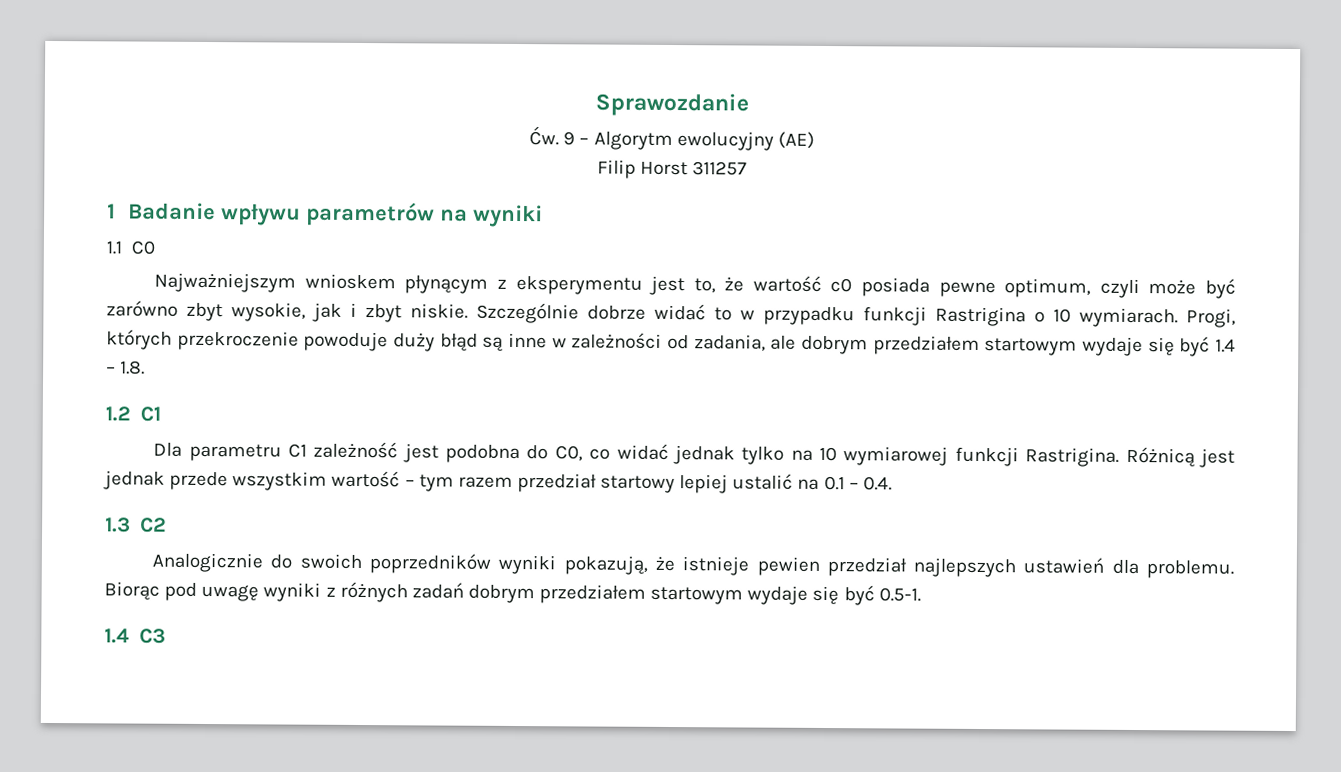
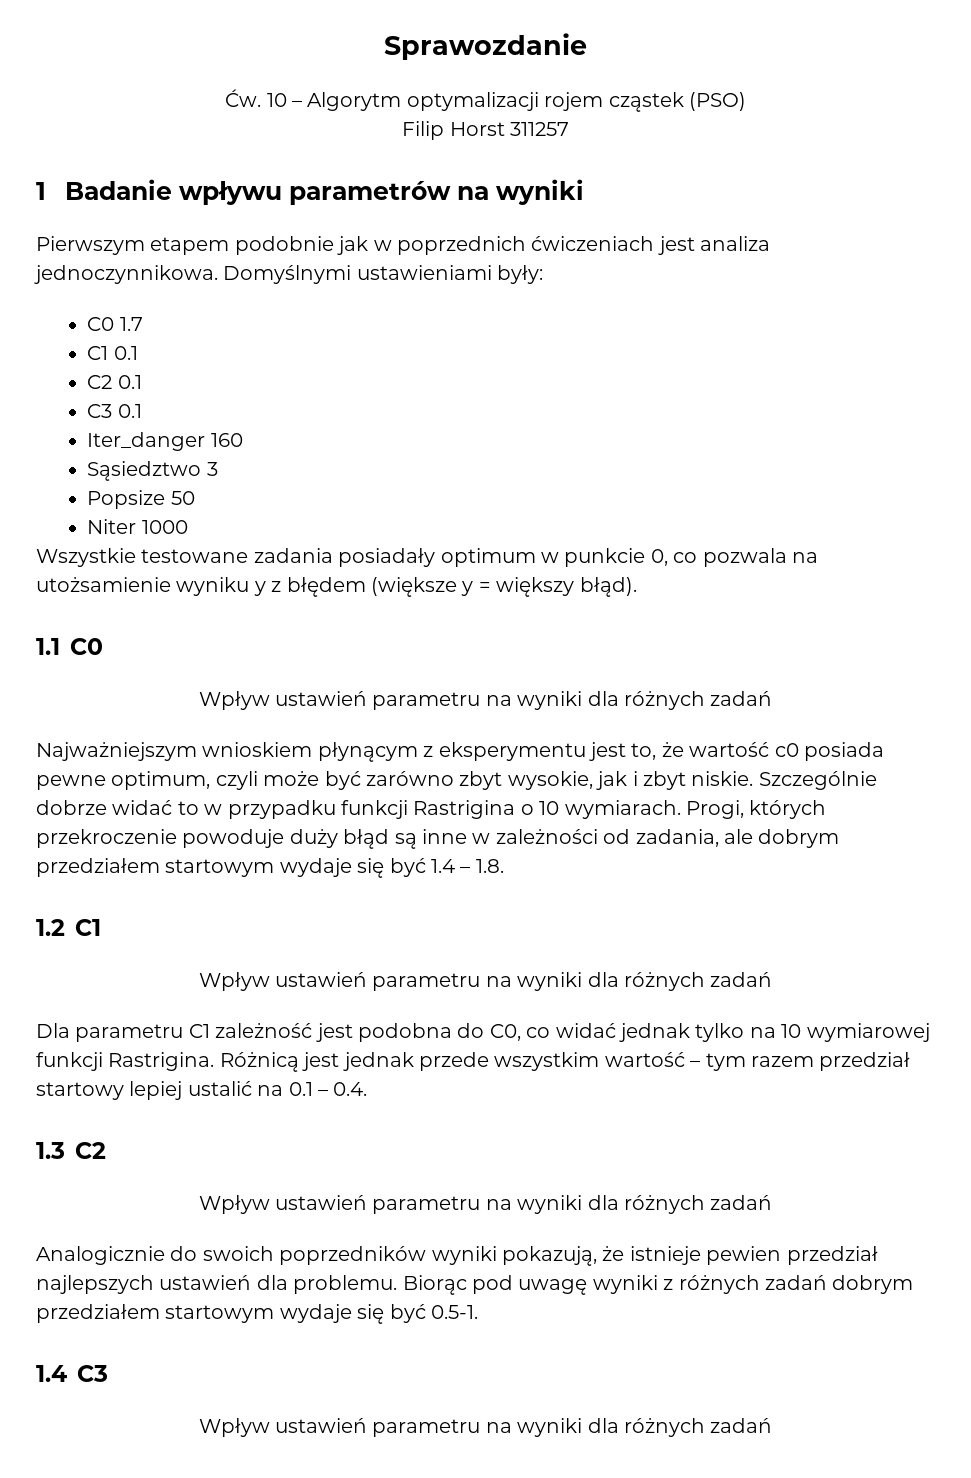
[563,131,576,146] 9 -> [266,93,287,107] 10
[676,131,815,151] ewolucyjny (AE) -> [406,92,746,112] optymalizacji rojem cząstek (PSO)
[106,240,155,255] 1.1 C0 -> [36,236,771,255] [34,265,544,284] [87,317,143,331] [87,346,138,360] [87,375,142,389] [87,404,142,418] [87,432,243,451] [87,461,218,481] [87,490,195,509] [87,519,188,534] [36,548,818,567] [36,577,637,597] [36,638,103,655] [198,691,773,710] Pierwszym etapem podobnie jak w poprzednich ćwiczeniach jest analiza jednoczynnikowa. Domyślnymi ustawieniami były: // C0 1.7 // C1 0.1 // C2 0.1 // C3 0.1 // Iter_danger 160 // Sąsiedztwo 3 // Popsize 50 // Niter 1000 // Wszystkie testowane zadania posiadały optimum w punkcie 0, co pozwala na utożsamienie wyniku y z błędem (większe y = większy błąd). // 1.1 C0 // Wpływ ustawień parametru na wyniki dla różnych zadań
[304,273,396,290] wnioskem -> [202,742,313,757] wnioskiem
(161, 414) none -> [198,972,773,991] // Wpływ ustawień parametru na wyniki dla różnych zadań
(167, 525) none -> [198,1195,773,1214] // Wpływ ustawień parametru na wyniki dla różnych zadań
(166, 636) none -> [198,1418,773,1437] // Wpływ ustawień parametru na wyniki dla różnych zadań

